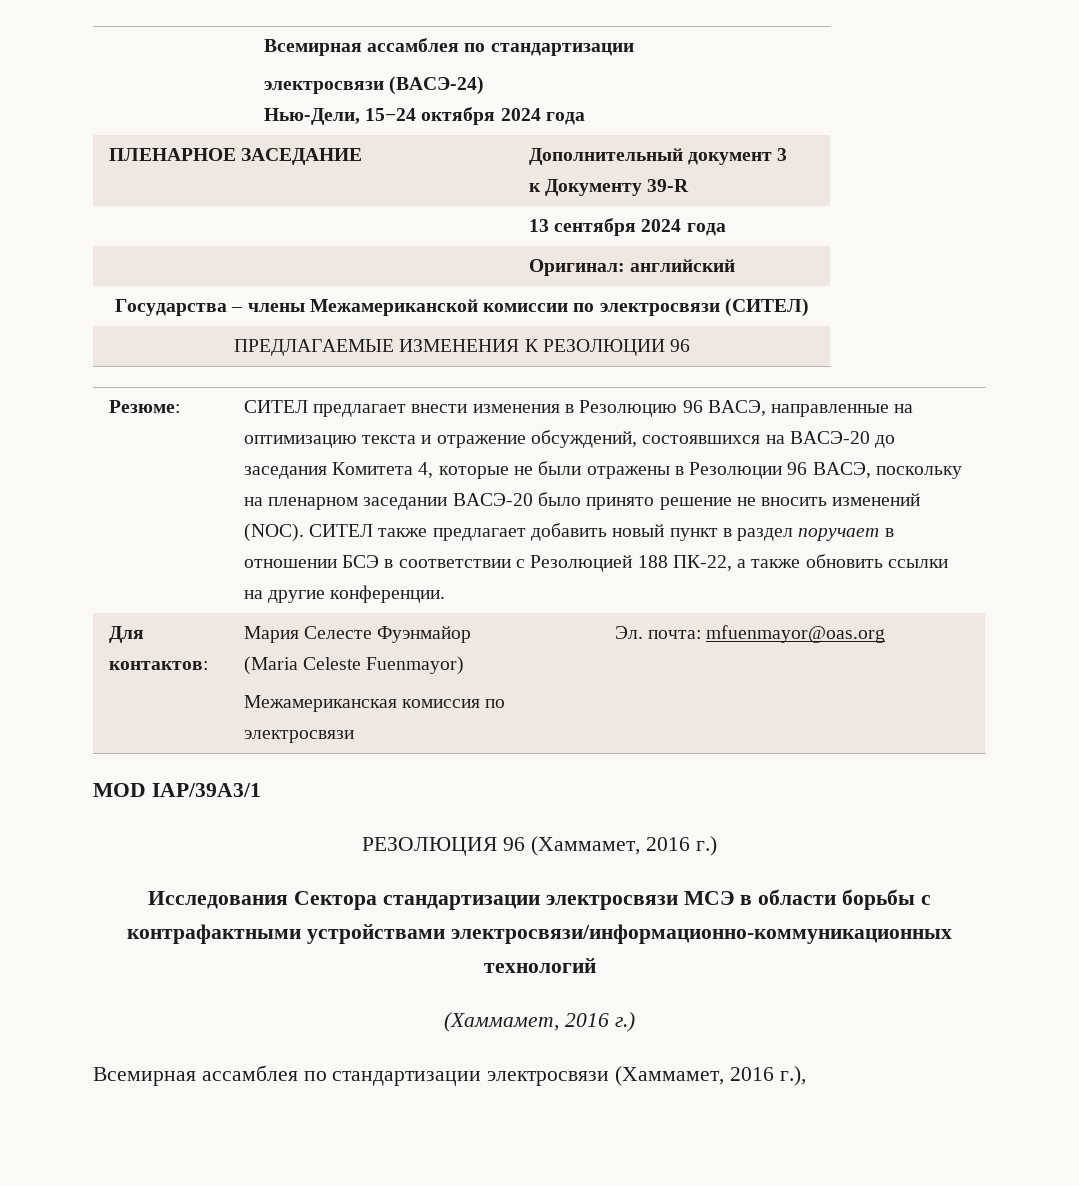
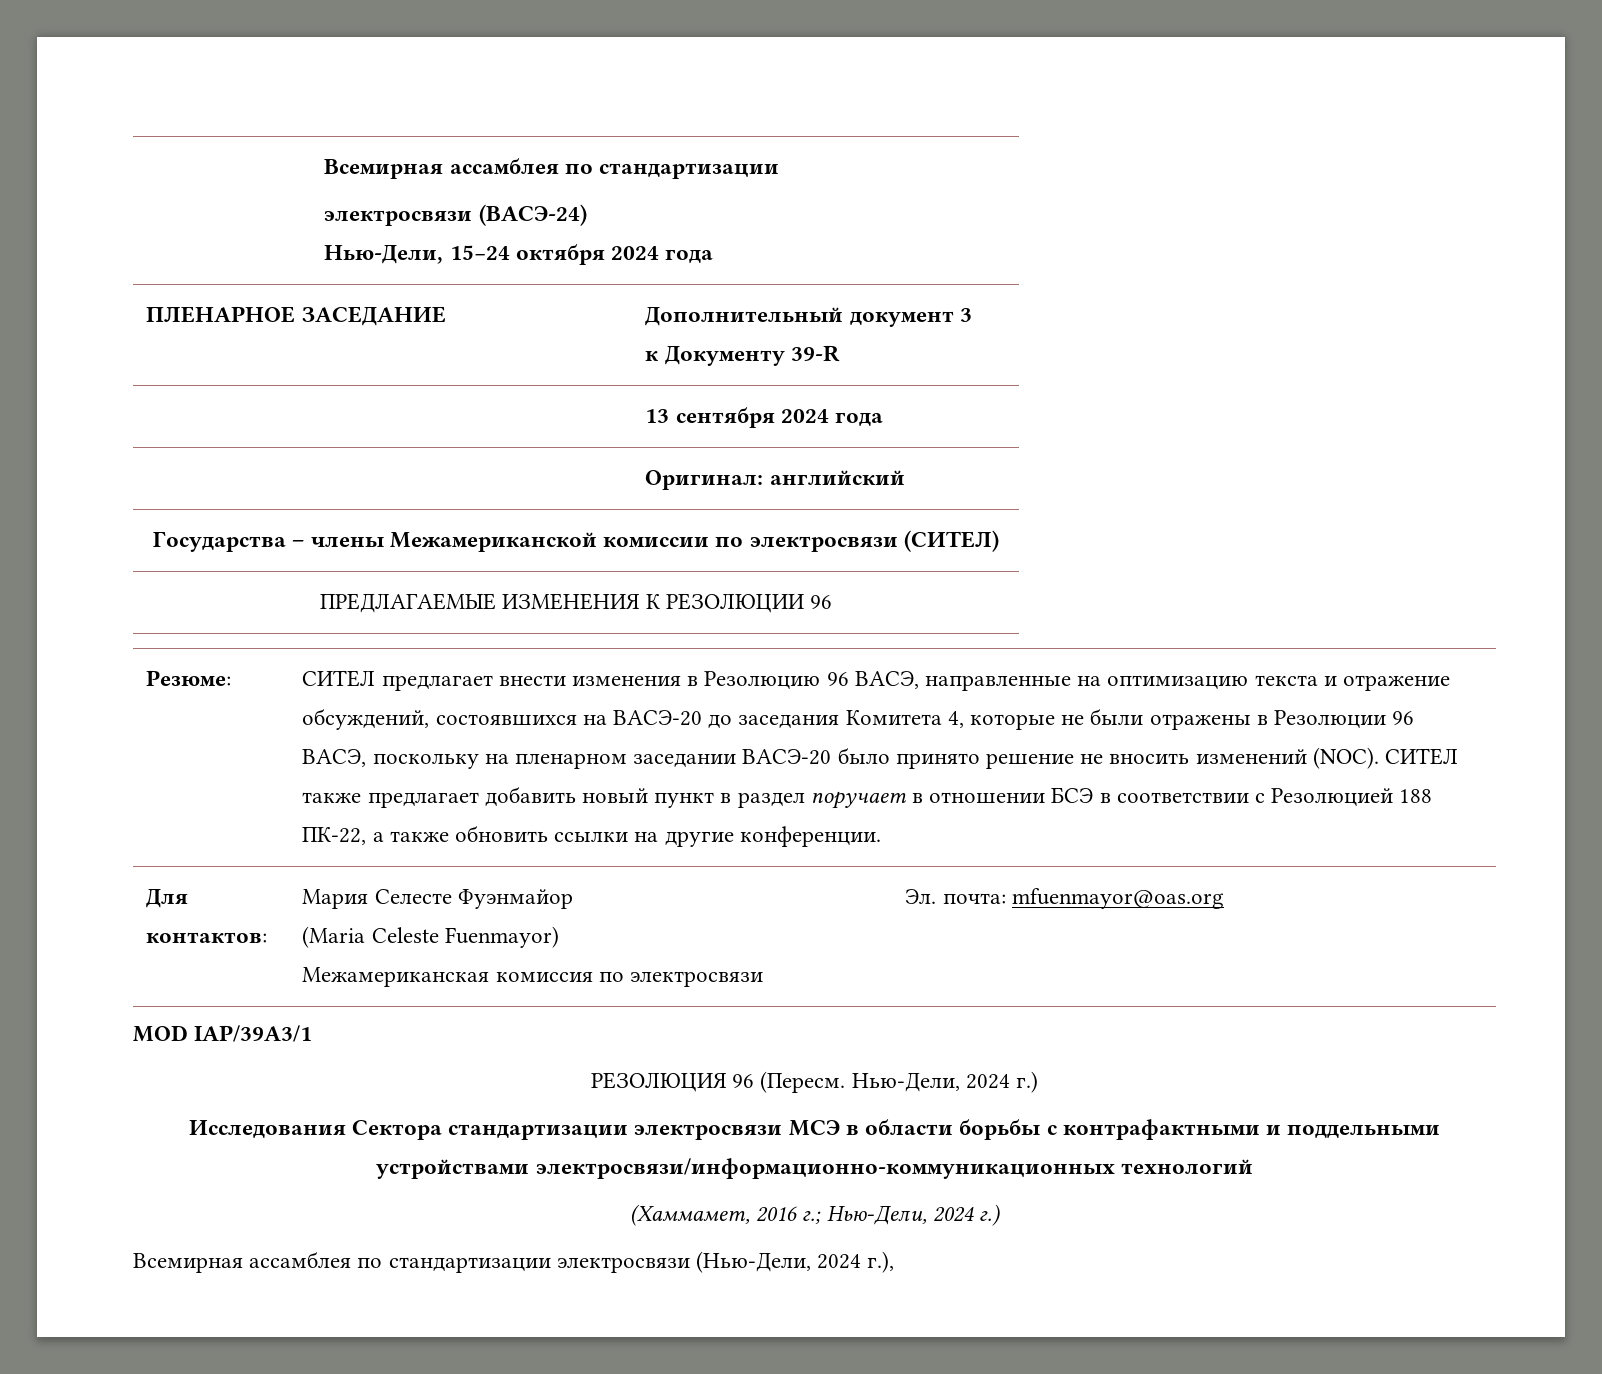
[531,836,690,856] (Хаммамет, 2016 -> [760,1071,1010,1093] (Пересм. Нью-Дели, 2024
(302, 934) none -> [1265,1124,1441,1139] и поддельными
(609, 1020) none -> [802,1206,974,1225] г.; Нью-Дели, 2024
[615,1066,774,1086] (Хаммамет, 2016 -> [696,1251,862,1273] (Нью-Дели, 2024

